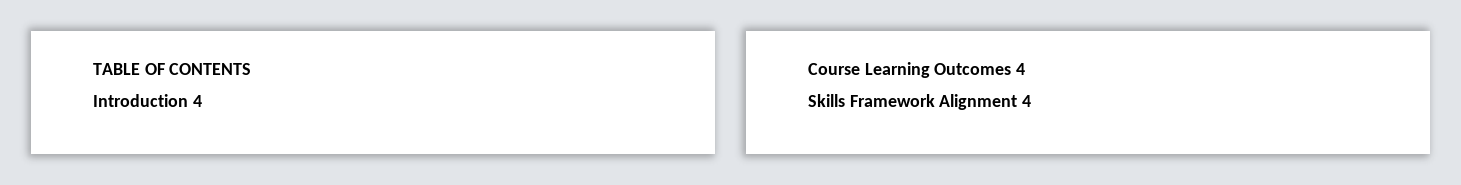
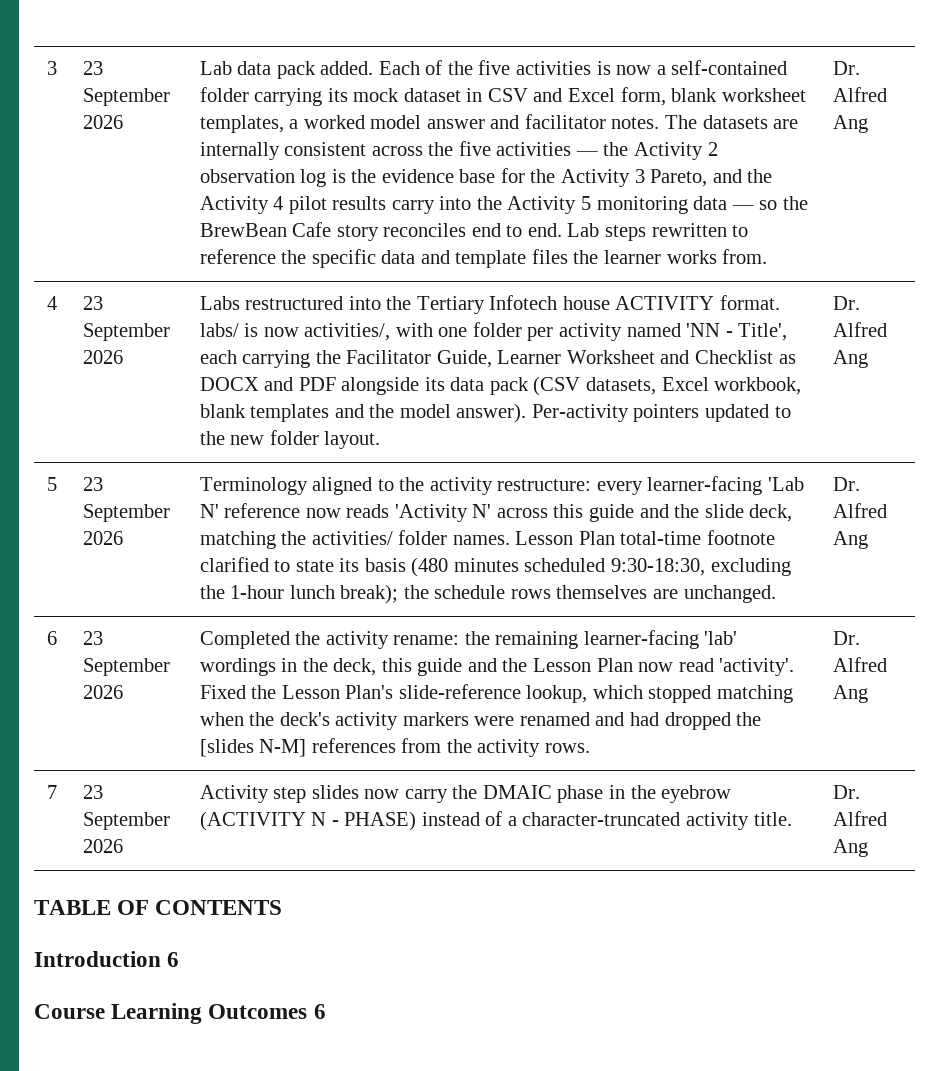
(93, 69) none -> [46,61,57,75] [82,61,103,75] [82,88,170,106] [82,115,123,129] [199,60,788,79] [199,87,806,106] [199,114,799,133] [199,141,718,160] [199,168,773,187] [199,196,808,214] [199,222,749,241] [199,249,768,268] [832,61,860,75] [832,87,887,102] [832,115,868,133] [46,296,57,310] [82,296,103,310] [82,323,170,341] [82,350,123,364] [199,295,780,314] [199,322,788,341] [199,350,796,368] [199,376,802,396] [199,403,791,423] [199,430,381,449] [832,296,860,310] [832,322,887,337] [832,350,868,368] [46,477,57,491] [82,477,103,491] [82,504,170,522] [82,531,123,545] [199,476,804,495] [199,503,793,522] [199,530,775,549] [199,557,791,577] [199,584,776,604] [832,477,860,491] [832,503,887,518] [832,531,868,549] [46,631,57,645] [82,631,103,645] [82,658,170,676] [82,685,123,699] [199,630,738,649] [199,658,795,676] [199,684,793,703] [199,712,762,730] [199,738,590,757] [832,631,860,645] [832,657,887,672] [832,685,868,703] [46,785,57,799] [82,785,103,799] [82,812,170,830] [82,839,123,853] [199,785,732,803] [199,811,792,831] [832,785,860,799] [832,811,887,826] [832,839,868,857] 3 | 23 September 2026 | Lab data pack added. Each of the five activities is now a self-contained folder carrying its mock dataset in CSV and Excel form, blank worksheet templates, a worked model answer and facilitator notes. The datasets are internally consistent across the five activities — the Activity 2 observation log is the evidence base for the Activity 3 Pareto, and the Activity 4 pilot results carry into the Activity 5 monitoring data — so the BrewBean Cafe story reconciles end to end. Lab steps rewritten to reference the specific data and template files the learner works from. | Dr. Alfred Ang // 4 | 23 September 2026 | Labs restructured into the Tertiary Infotech house ACTIVITY format. labs/ is now activities/, with one folder per activity named 'NN - Title', each carrying the Facilitator Guide, Learner Worksheet and Checklist as DOCX and PDF alongside its data pack (CSV datasets, Excel workbook, blank templates and the model answer). Per-activity pointers updated to the new folder layout. | Dr. Alfred Ang // 5 | 23 September 2026 | Terminology aligned to the activity restructure: every learner-facing 'Lab N' reference now reads 'Activity N' across this guide and the slide deck, matching the activities/ folder names. Lesson Plan total-time footnote clarified to state its basis (480 minutes scheduled 9:30-18:30, excluding the 1-hour lunch break); the schedule rows themselves are unchanged. | Dr. Alfred Ang // 6 | 23 September 2026 | Completed the activity rename: the remaining learner-facing 'lab' wordings in the deck, this guide and the Lesson Plan now read 'activity'. Fixed the Lesson Plan's slide-reference lookup, which stopped matching when the deck's activity markers were renamed and had dropped the [slides N-M] references from the activity rows. | Dr. Alfred Ang // 7 | 23 September 2026 | Activity step slides now carry the DMAIC phase in the eyebrow (ACTIVITY N - PHASE) instead of a character-truncated activity title. | Dr. Alfred Ang //
[192,95,202,107] 4 -> [167,952,180,967] 6
[1016,63,1026,75] [808,94,1032,110] 4 // Skills Framework Alignment 4 -> [313,1004,326,1019] 6

